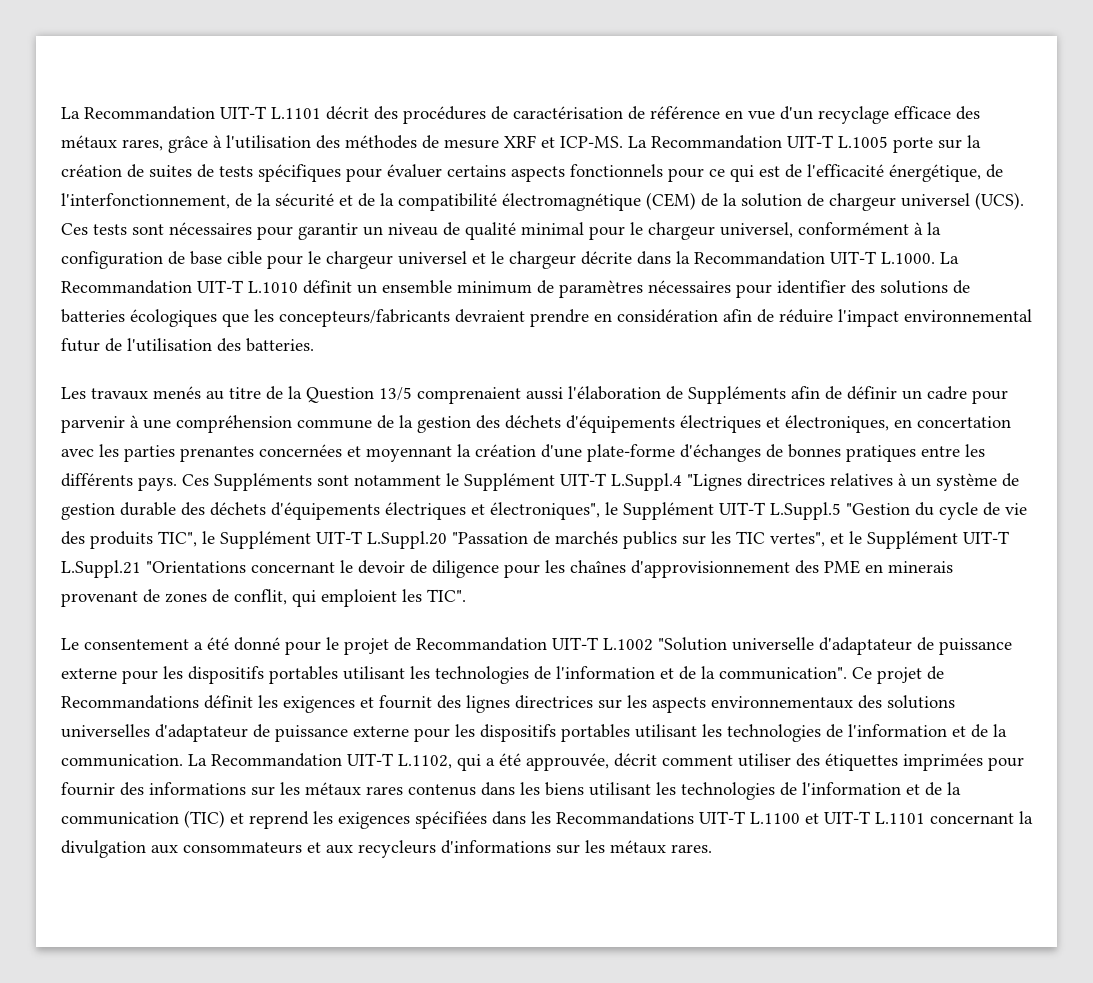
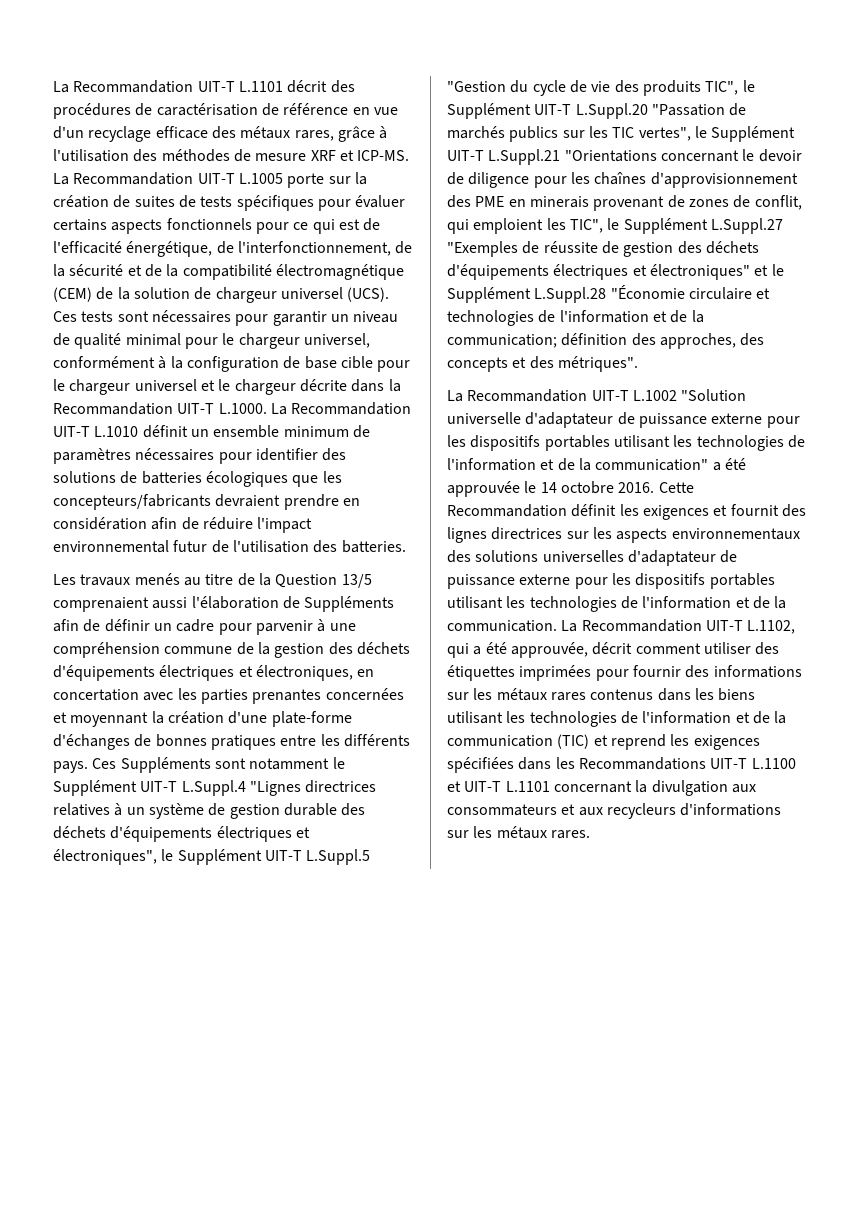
[830,533,844,544] et -> (691, 134) none
[427,589,466,602] [61,637,411,655] TIC". // Le consentement a été donné pour le projet de -> [569,218,783,234] [447,241,759,257] [447,264,784,280] [447,285,771,303] [447,310,704,326] [447,333,765,349] [447,356,638,372] [447,390,463,402] TIC", le Supplément L.Suppl.27 "Exemples de réussite de gestion des déchets d'équipements électriques et électroniques" et le Supplément L.Suppl.28 "Économie circulaire et technologies de l'information et de la communication; définition des approches, des concepts et des métriques". // La
[719,666,944,684] [61,695,199,709] communication". Ce projet de Recommandations -> [595,458,746,471] [447,481,694,497] [447,504,567,517] communication" a été approuvée le 14 octobre 2016. Cette Recommandation

